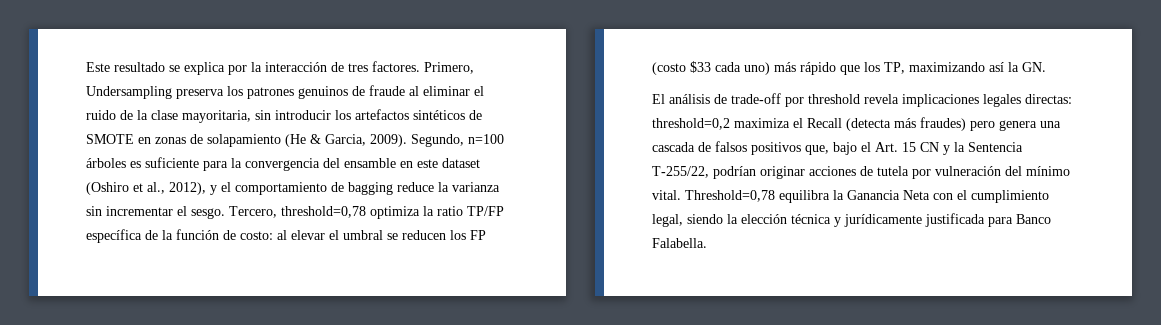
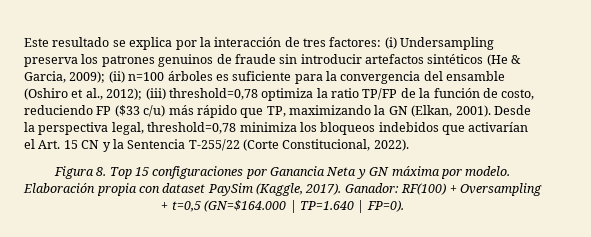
[372,61,474,74] factores. Primero, -> [329,37,397,49] factores: (i)
[409,86,484,96] [86,110,251,123] al eliminar el ruido de la clase mayoritaria, -> (276, 59) none
[335,110,351,120] los -> (362, 59) none
[469,110,482,120] [86,134,281,147] de SMOTE en zonas de solapamiento -> (484, 59) none
[370,134,464,147] 2009). Segundo, -> [69,71,125,83] 2009); (ii)
[400,158,480,168] [86,182,500,195] [86,206,277,219] en este dataset (Oshiro et al., 2012), y el comportamiento de bagging reduce la varianza sin incrementar el sesgo. Tercero, -> [24,88,166,100] (Oshiro et al., 2012); (iii)
[86,229,142,243] específica -> (398, 94) none
[240,230,486,240] [652,61,770,75] costo: al elevar el umbral se reducen los FP (costo $33 cada uno) -> [501,89,535,100] [24,105,166,117] costo, reduciendo FP ($33 c/u)
[864,62,880,72] los -> (264, 113) none
[989,62,1046,72] [652,93,1072,107] [652,117,1061,131] [652,141,857,155] así la GN. // El análisis de trade-off por threshold revela implicaciones legales directas: threshold=0,2 maximiza el Recall (detecta más fraudes) pero genera una cascada de falsos positivos que, bajo -> [374,105,531,117] [24,122,529,135] la GN (Elkan, 2001). Desde la perspectiva legal, threshold=0,78 minimiza los bloqueos indebidos que activarían
[652,166,1070,179] [652,190,1049,203] [652,213,1051,227] [652,238,707,248] T-255/22, podrían originar acciones de tutela por vulneración del mínimo vital. Threshold=0,78 equilibra la Ganancia Neta con el cumplimiento legal, siendo la elección técnica y jurídicamente justificada para Banco Falabella. -> [188,139,409,151] [53,166,511,179] [23,183,542,196] [161,200,404,213] T-255/22 (Corte Constitucional, 2022). // Figura 8. Top 15 configuraciones por Ganancia Neta y GN máxima por modelo. Elaboración propia con dataset PaySim (Kaggle, 2017). Ganador: RF(100) + Oversampling + t=0,5 (GN=$164.000 | TP=1.640 | FP=0).

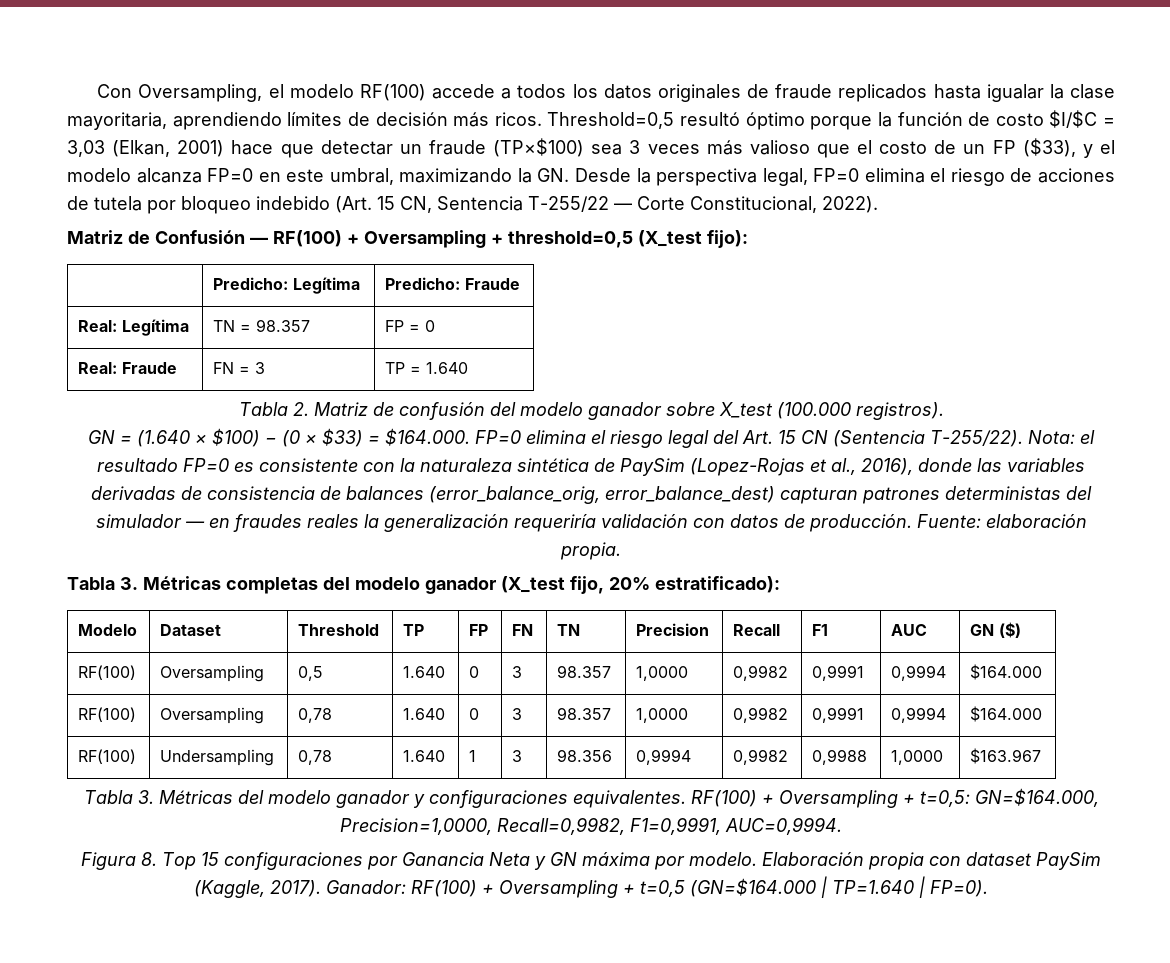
[24,37,495,50] [24,54,522,67] [24,71,506,84] [24,88,535,101] [24,105,531,118] [24,122,529,135] [24,139,409,152] Este resultado se explica por la interacción de tres factores: (i) Undersampling preserva los patrones genuinos de fraude sin introducir artefactos sintéticos (He & Garcia, 2009); (ii) n=100 árboles es suficiente para la convergencia del ensamble (Oshiro et al., 2012); (iii) threshold=0,78 optimiza la ratio TP/FP de la función de costo, reduciendo FP ($33 c/u) más rápido que TP, maximizando la GN (Elkan, 2001). Desde la perspectiva legal, threshold=0,78 minimiza los bloqueos indebidos que activarían el Art. 15 CN y la Sentencia T-255/22 (Corte Constitucional, 2022). -> [97,84,1116,102] [67,110,1115,130] [67,138,1115,158] [67,168,1115,186] [67,196,878,214] [67,230,748,248] [213,277,361,294] [385,277,521,290] [78,319,190,336] [213,319,311,332] [385,320,436,332] [78,362,178,374] [213,362,266,374] [385,362,469,374] [238,402,944,420] [88,428,1095,448] [97,458,1085,476] [91,486,1092,504] [95,514,1087,532] [560,542,621,560] [67,576,780,594] [78,624,138,636] [160,624,222,636] [298,624,380,636] [403,624,425,636] [469,624,489,636] [512,624,534,636] [557,624,581,636] [636,623,710,636] [733,624,781,636] [812,624,829,636] [891,624,928,636] [970,622,1022,638] [78,665,137,680] [160,665,265,682] [298,666,324,681] [403,666,446,678] [469,666,480,678] [512,666,523,678] [557,665,612,678] [636,666,689,681] [733,665,789,681] [812,665,865,681] [891,665,947,681] [970,664,1043,680] [78,707,137,722] [160,707,265,724] [298,708,333,723] [403,708,446,720] [469,708,480,720] [512,708,523,720] [557,707,612,720] [636,708,689,723] [733,707,789,723] [812,707,865,723] [891,707,947,723] [970,706,1043,722] [78,749,137,764] [160,749,275,766] [298,750,333,765] [403,750,446,762] [469,750,477,762] [512,750,523,762] [557,749,613,762] [636,749,692,765] [733,749,789,765] [812,749,868,765] [891,750,944,765] [970,748,1042,764] [83,788,1099,808] [340,817,842,835] Con Oversampling, el modelo RF(100) accede a todos los datos originales de fraude replicados hasta igualar la clase mayoritaria, aprendiendo límites de decisión más ricos. Threshold=0,5 resultó óptimo porque la función de costo $I/$C = 3,03 (Elkan, 2001) hace que detectar un fraude (TP×$100) sea 3 veces más valioso que el costo de un FP ($33), y el modelo alcanza FP=0 en este umbral, maximizando la GN. Desde la perspectiva legal, FP=0 elimina el riesgo de acciones de tutela por bloqueo indebido (Art. 15 CN, Sentencia T-255/22 — Corte Constitucional, 2022). // Matriz de Confusión — RF(100) + Oversampling + threshold=0,5 (X_test fijo): // | Predicho: Legítima | Predicho: Fraude // Real: Legítima | TN = 98.357 | FP = 0 // Real: Fraude | FN = 3 | TP = 1.640 // Tabla 2. Matriz de confusión del modelo ganador sobre X_test (100.000 registros). // GN = (1.640 × $100) − (0 × $33) = $164.000. FP=0 elimina el riesgo legal del Art. 15 CN (Sentencia T-255/22). Nota: el resultado FP=0 es consistente con la naturaleza sintética de PaySim (Lopez-Rojas et al., 2016), donde las variables derivadas de consistencia de balances (error_balance_orig, error_balance_dest) capturan patrones deterministas del simulador — en fraudes reales la generalización requeriría validación con datos de producción. Fuente: elaboración propia. // Tabla 3. Métricas completas del modelo ganador (X_test fijo, 20% estratificado): // Modelo | Dataset | Threshold | TP | FP | FN | TN | Precision | Recall | F1 | AUC | GN ($) // RF(100) | Oversampling | 0,5 | 1.640 | 0 | 3 | 98.357 | 1,0000 | 0,9982 | 0,9991 | 0,9994 | $164.000 // RF(100) | Oversampling | 0,78 | 1.640 | 0 | 3 | 98.357 | 1,0000 | 0,9982 | 0,9991 | 0,9994 | $164.000 // RF(100) | Undersampling | 0,78 | 1.640 | 1 | 3 | 98.356 | 0,9994 | 0,9982 | 0,9988 | 1,0000 | $163.967 // Tabla 3. Métricas del modelo ganador y configuraciones equivalentes. RF(100) + Oversampling + t=0,5: GN=$164.000, Precision=1,0000, Recall=0,9982, F1=0,9991, AUC=0,9994.

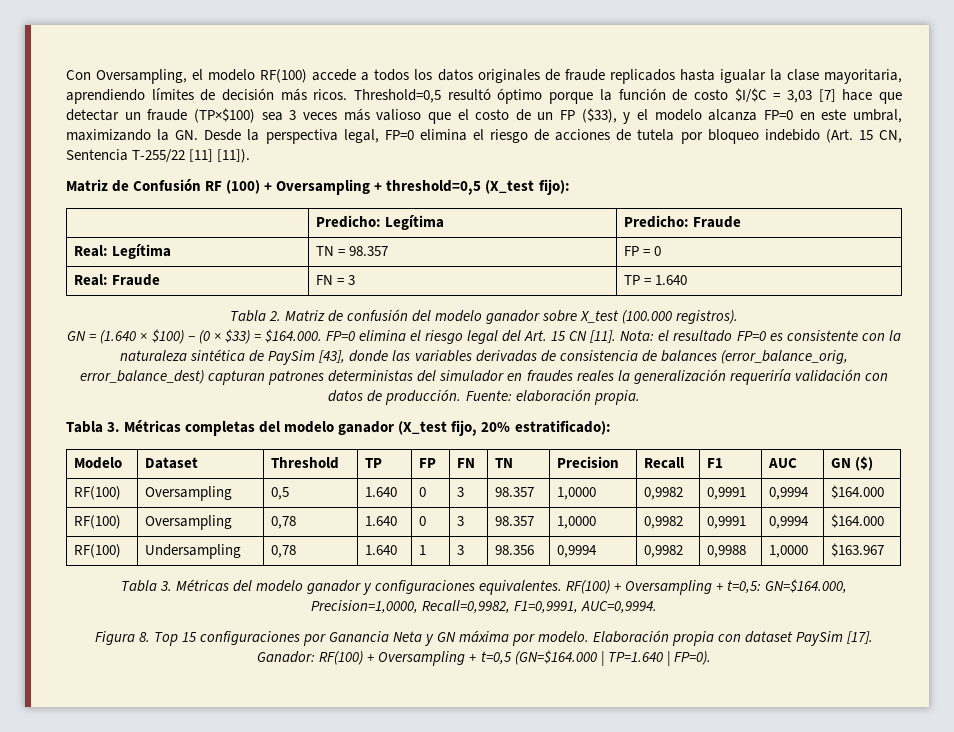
[112,140,225,157] (Elkan, 2001) -> [818,89,836,102] [7]
[614,196,878,213] — Corte Constitucional, 2022). -> [189,149,251,163] [11] [11]).
[250,230,342,247] — RF(100) -> [205,180,261,194] RF (100)
[833,430,1023,447] (Sentencia T-255/22). -> [590,330,617,343] [11].
[690,458,913,476] (Lopez-Rojas et al., 2016), -> [319,350,346,364] [43],
[185,521,205,528] — -> (505, 376) none
[194,880,321,898] (Kaggle, 2017). -> [847,631,874,644] [17].

